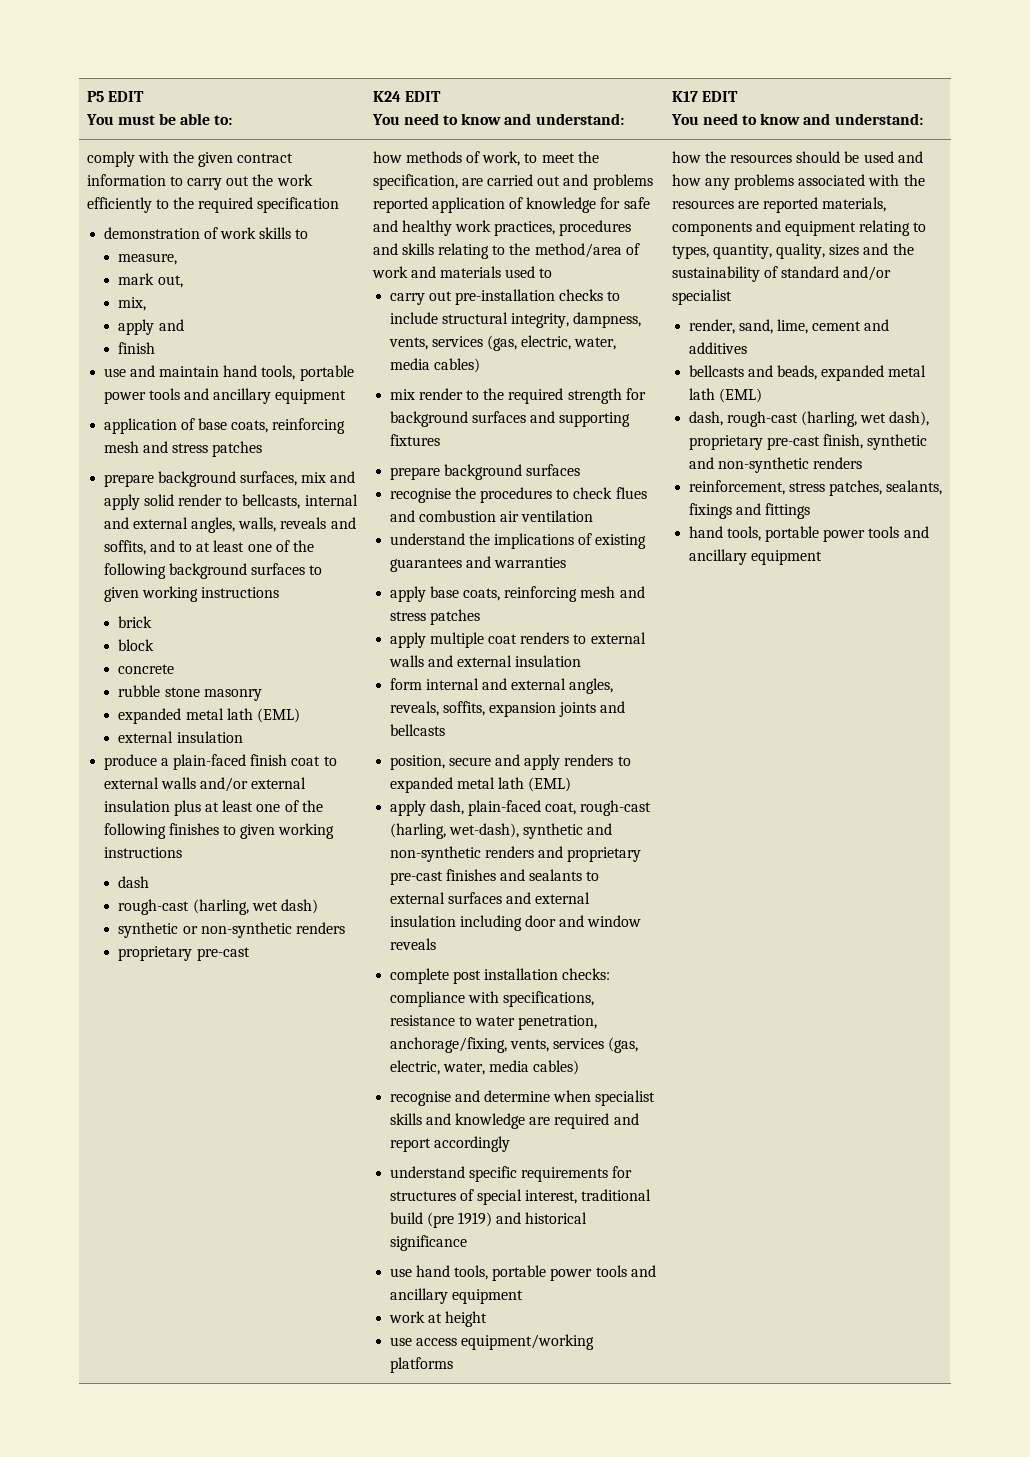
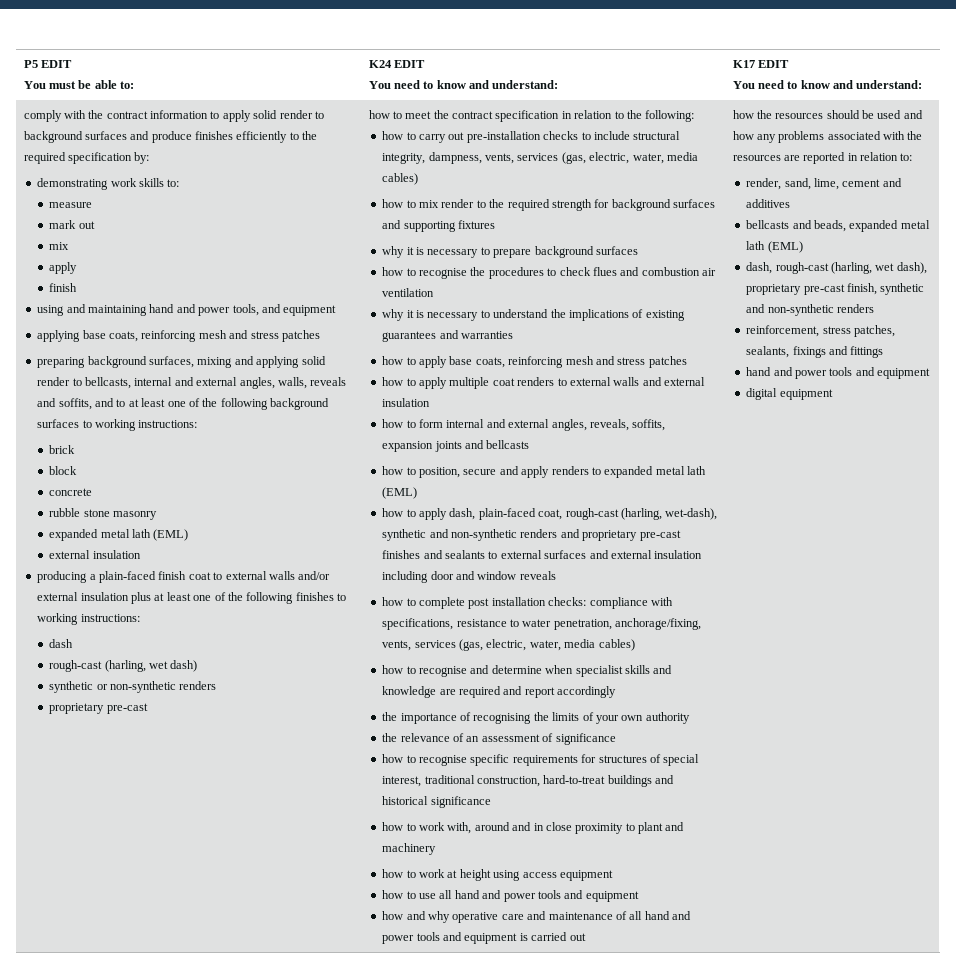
[198,152,234,167] given -> (104, 114) none
[186,174,313,190] carry out the work -> [222,110,324,122] [23,131,234,143] apply solid render to background surfaces and produce finishes
[103,227,309,239] [118,253,178,265] // demonstration of work skills to // measure, -> [134,152,150,164] [37,178,180,190] [49,202,93,208] by: // demonstrating work skills to: // measure
[157,275,183,288] [118,297,147,311] [118,319,184,335] out, // mix, // apply and -> [78,221,95,229] [49,242,70,250] [49,262,78,274] out // mix // apply
[103,365,354,381] [103,388,347,404] [103,418,346,434] [103,441,263,457] [103,474,154,487] use and maintain hand tools, portable power tools and ancillary equipment // application of base coats, reinforcing mesh and stress patches // prepare -> [37,304,337,316] [37,330,320,342] [37,357,86,368] using and maintaining hand and power tools, and equipment // applying base coats, reinforcing mesh and stress patches // preparing
[301,471,356,483] [103,494,140,510] mix and apply -> [197,356,300,368] mixing and applying
[103,586,280,602] given working instructions -> [95,419,198,431] working instructions:
[103,754,157,770] produce -> [37,571,88,583] producing
[240,823,335,839] [103,847,182,858] given working instructions -> [37,613,140,625] working instructions:
[405,151,599,166] [372,174,653,190] [372,197,650,213] [372,220,632,236] [372,243,640,259] [371,266,553,278] methods of work, to meet the specification, are carried out and problems reported application of knowledge for safe and healthy work practices, procedures and skills relating to the method/area of work and materials used to // -> [392,110,695,122] [382,131,416,140] to meet the contract specification in relation to the following: // how to
(480, 365) none -> [382,199,416,208] how to
(440, 440) none -> [382,246,490,258] why it is necessary to
(581, 470) none -> [382,267,416,276] how to
(594, 516) none -> [382,309,490,321] why it is necessary to
(567, 562) none -> [382,356,416,365] how to
(480, 617) none -> [382,377,416,386] how to
(582, 661) none -> [382,419,416,428] how to
(445, 730) none -> [382,466,416,475] how to
(572, 784) none -> [382,508,416,517] how to
(436, 944) none -> [382,597,416,606] how to
(580, 1067) none -> [382,665,416,674] how to
[389,1166,465,1178] understand -> [382,712,690,724] [382,733,616,745] [382,754,468,766] the importance of recognising the limits of your own authority // the relevance of an assessment of significance // how to recognise
[389,1212,493,1228] build (pre 1919) -> [477,775,652,787] construction, hard-to-treat buildings
[389,1265,656,1281] [389,1288,523,1304] [388,1311,488,1327] [389,1334,595,1350] [389,1357,453,1373] use hand tools, portable power tools and ancillary equipment // work at height // use access equipment/working platforms -> [382,822,685,834] [382,843,437,855] [382,869,613,881] [382,890,639,902] [382,911,692,923] [382,932,586,944] how to work with, around and in close proximity to plant and machinery // how to work at height using access equipment // how to use all hand and power tools and equipment // how and why operative care and maintenance of all hand and power tools and equipment is carried out
[822,197,887,212] [671,220,927,236] [671,243,914,259] [671,266,892,282] [671,289,732,305] materials, components and equipment relating to types, quantity, quality, sizes and the sustainability of standard and/or specialist -> [847,152,913,161] in relation to:
[726,526,929,542] [688,549,822,565] tools, portable power tools and ancillary equipment -> [773,367,931,379] [746,388,833,400] and power tools and equipment // digital equipment

